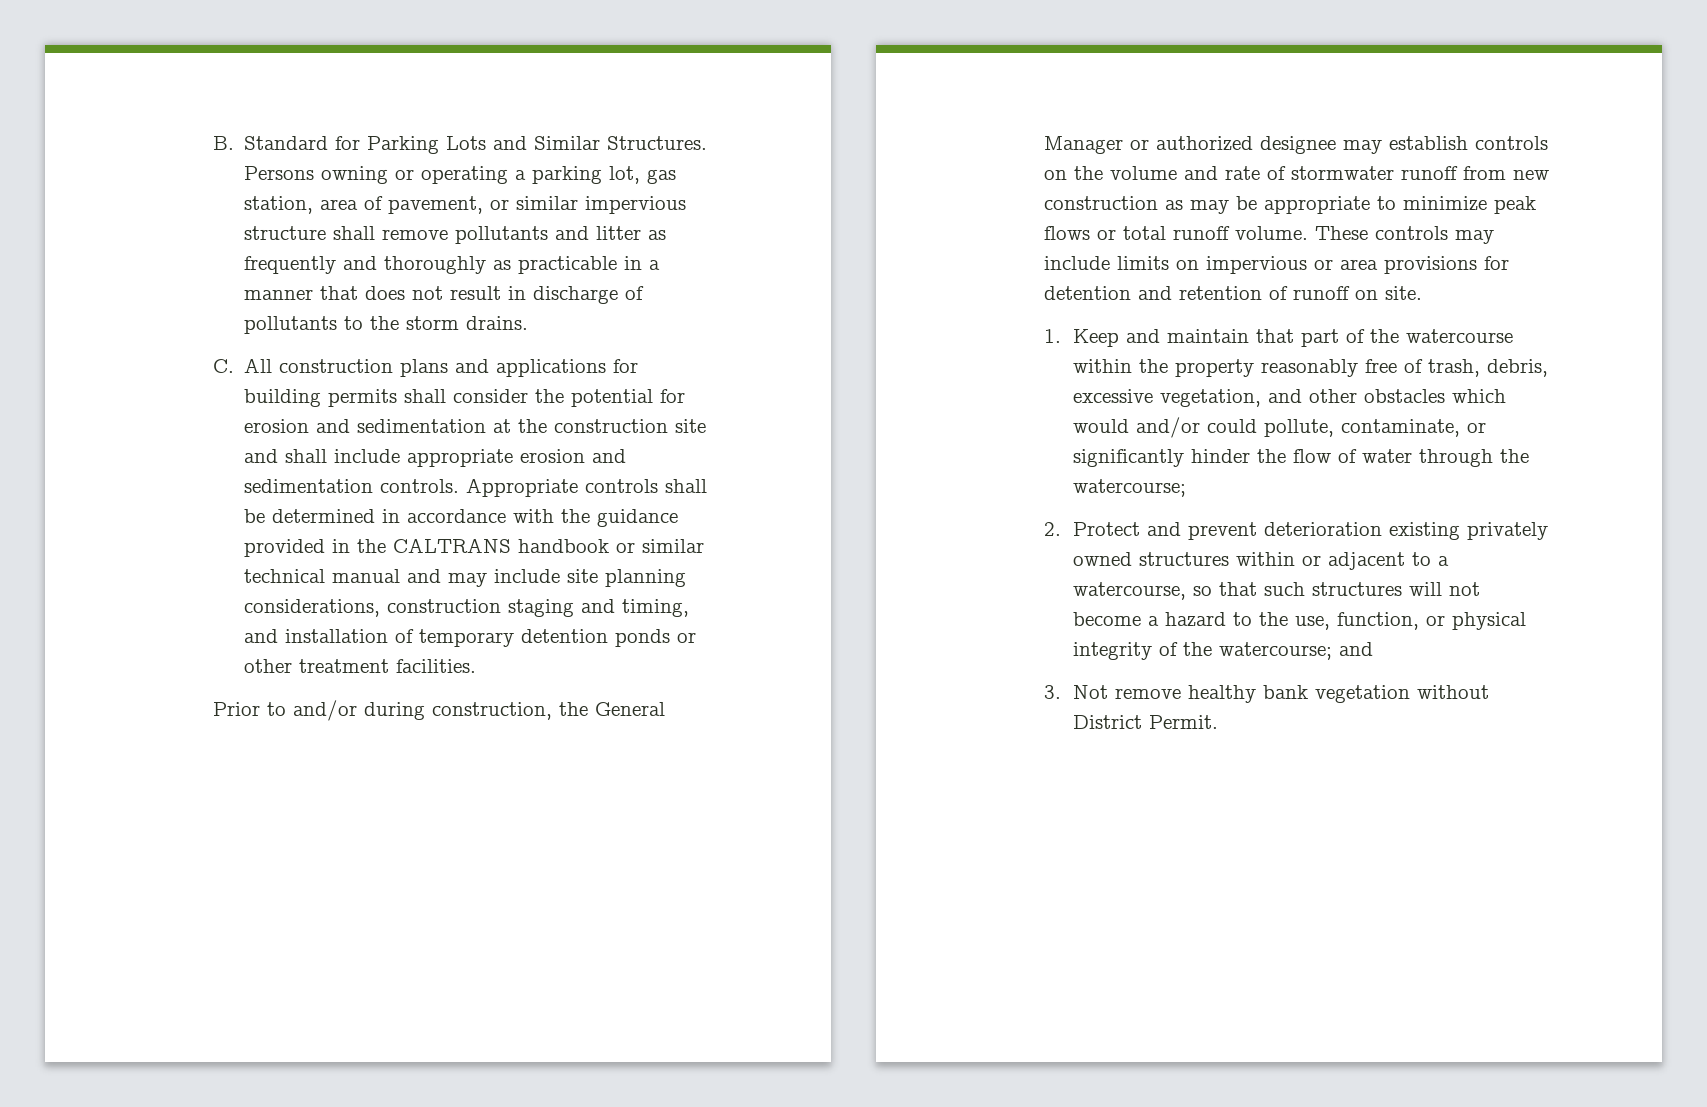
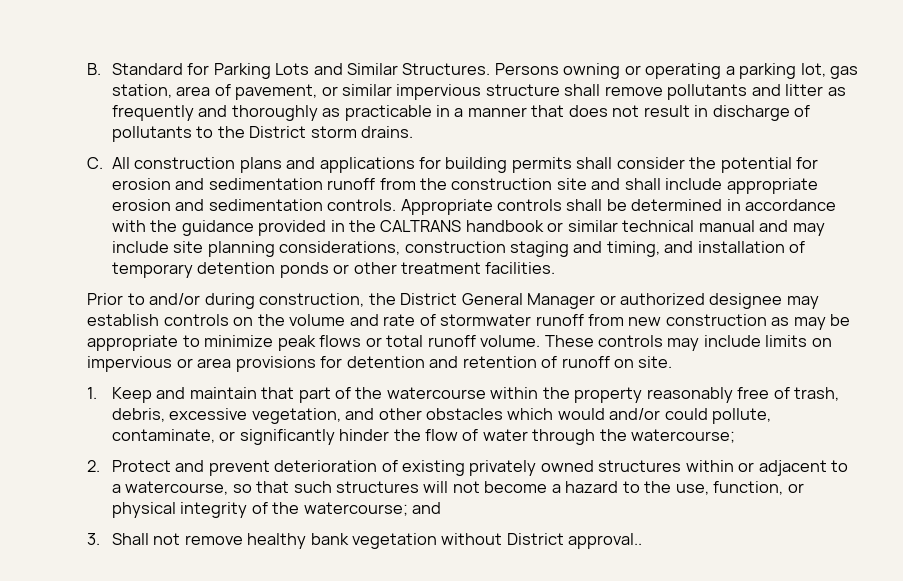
(400, 323) none -> [249,126,307,138] District
[493,419,512,433] at -> [327,178,416,190] runoff from
(588, 709) none -> [400,293,458,305] District
(1383, 529) none -> [381,460,398,472] of
[1073,685,1109,699] Not -> [111,533,181,545] Shall not
[1149,715,1219,729] Permit. -> [568,533,643,549] approval..

